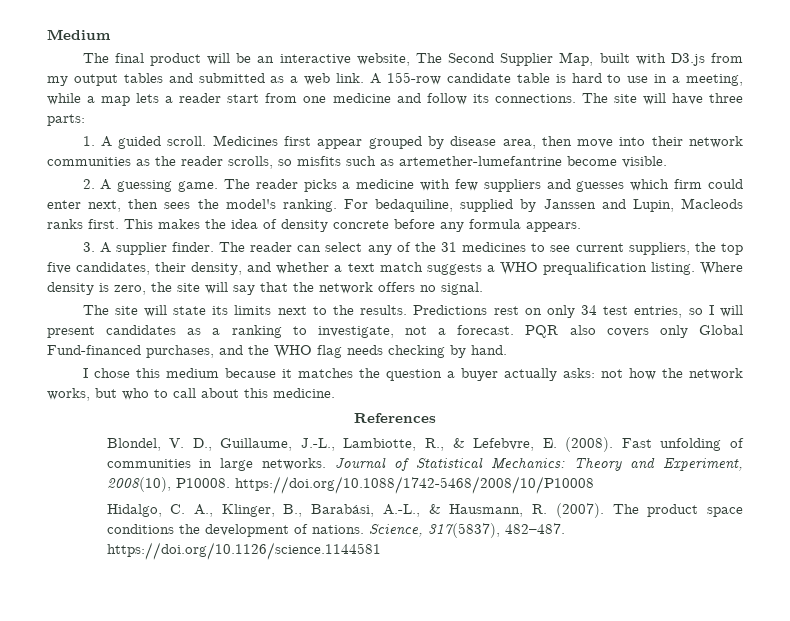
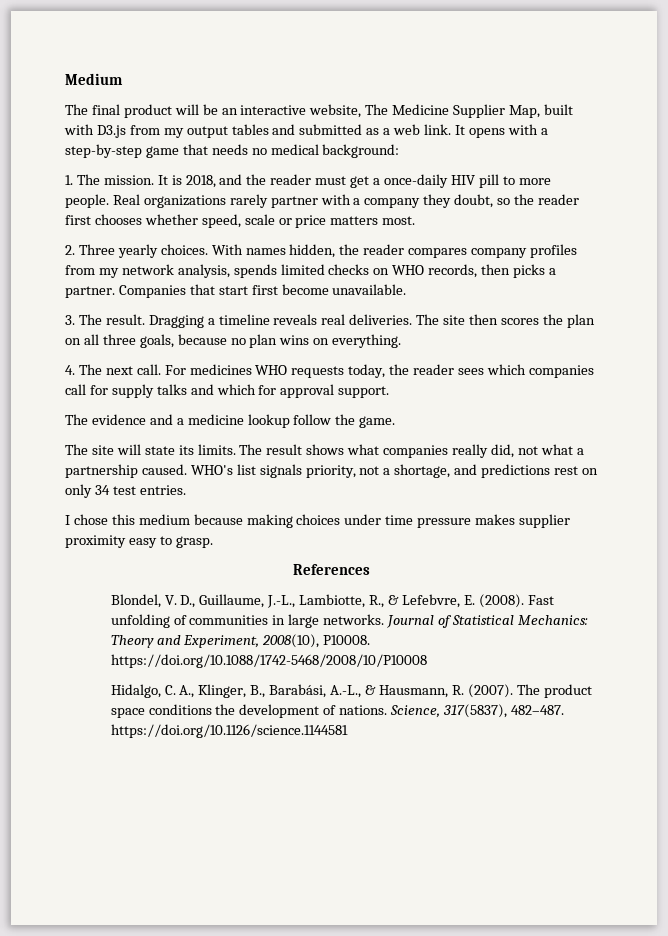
[448,53,495,63] Second -> [392,104,450,115] Medicine
[370,72,744,86] [47,93,743,106] [47,114,85,126] [82,135,743,149] [47,156,667,169] [82,179,743,192] [47,198,743,212] [47,219,581,232] [82,242,743,255] [47,262,743,275] [47,282,483,295] A 155-row candidate table is hard to use in a meeting, while a map lets a reader start from one medicine and follow its connections. The site will have three parts: // 1. A guided scroll. Medicines first appear grouped by disease area, then move into their network communities as the reader scrolls, so misfits such as artemether-lumefantrine become visible. // 2. A guessing game. The reader picks a medicine with few suppliers and guesses which firm could enter next, then sees the model's ranking. For bedaquiline, supplied by Janssen and Lupin, Macleods ranks first. This makes the idea of density concrete before any formula appears. // 3. A supplier finder. The reader can select any of the 31 medicines to see current suppliers, the top five candidates, their density, and whether a text match suggests a WHO prequalification listing. Where density is zero, the site will say that the network offers no signal. -> [454,124,548,138] [65,144,400,158] [65,174,551,188] [65,194,579,208] [65,214,416,228] [65,244,578,258] [65,264,556,278] [65,284,407,298] [65,314,595,328] [65,334,402,348] [65,364,594,378] [65,384,390,398] [65,414,396,428] It opens with a step-by-step game that needs no medical background: // 1. The mission. It is 2018, and the reader must get a once-daily HIV pill to more people. Real organizations rarely partner with a company they doubt, so the reader first chooses whether speed, scale or price matters most. // 2. Three yearly choices. With names hidden, the reader compares company profiles from my network analysis, spends limited checks on WHO records, then picks a partner. Companies that start first become unavailable. // 3. The result. Dragging a timeline reveals real deliveries. The site then scores the plan on all three goals, because no plan wins on everything. // 4. The next call. For medicines WHO requests today, the reader sees which companies call for supply talks and which for approval support. // The evidence and a medicine lookup follow the game.
[234,305,488,315] limits next to the results. Predictions -> [197,444,584,458] [65,464,551,478] limits. The result shows what companies really did, not what a partnership caused. WHO's list signals priority, not a shortage, and predictions
[634,305,743,318] [47,325,743,338] [47,345,507,358] entries, so I will present candidates as a ranking to investigate, not a forecast. PQR also covers only Global Fund-financed purchases, and the WHO flag needs checking by hand. -> [139,485,186,495] entries.
[281,368,743,381] [47,388,335,401] it matches the question a buyer actually asks: not how the network works, but who to call about this medicine. -> [246,514,571,528] [65,535,213,548] making choices under time pressure makes supplier proximity easy to grasp.

